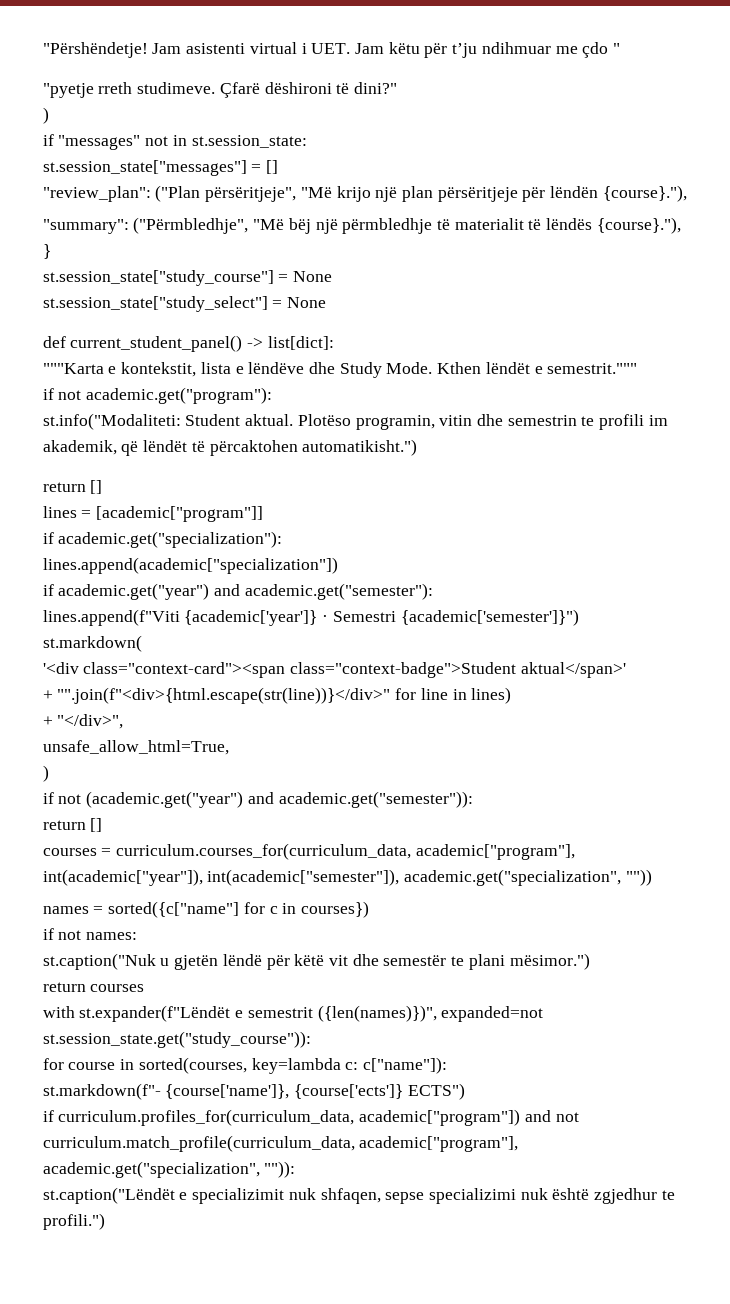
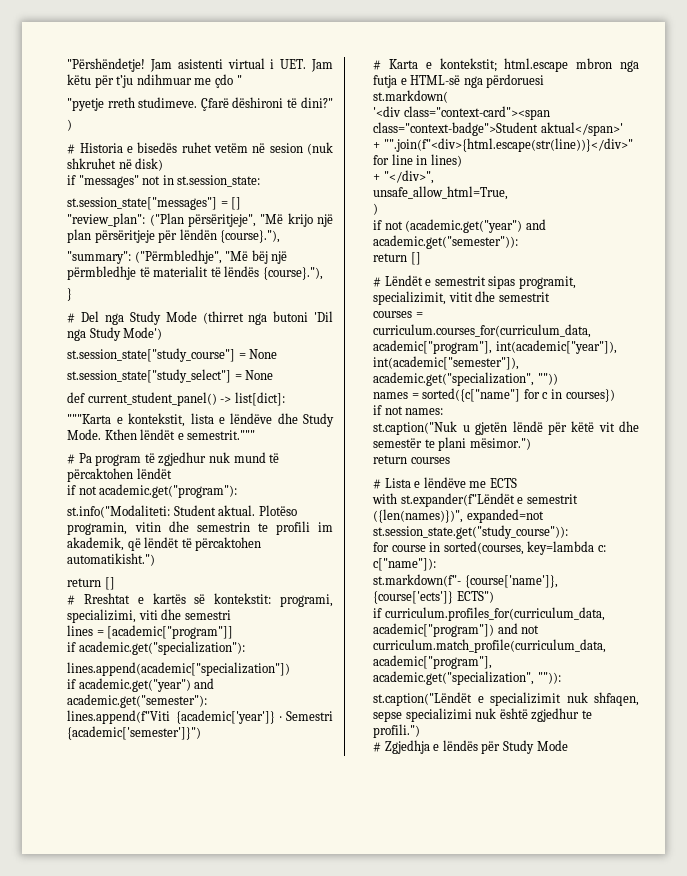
(49, 115) none -> [67,142,334,155] [67,158,164,171] // # Historia e bisedës ruhet vetëm në sesion (nuk shkruhet në disk)
(51, 251) none -> [67,311,334,325] [67,327,163,341] // # Del nga Study Mode (thirret nga butoni 'Dil nga Study Mode')
(638, 368) none -> [67,452,280,466] [67,468,172,482] // # Pa program të zgjedhur nuk mund të përcaktohen lëndët
(103, 487) none -> [67,593,333,607] [67,609,231,623] // # Rreshtat e kartës së kontekstit: programi, specializimi, viti dhe semestri
(579, 617) none -> [373,58,639,72] [373,74,545,88] // # Karta e kontekstit; html.escape mbron nga futja e HTML-së nga përdoruesi
(103, 825) none -> [373,275,576,289] [373,291,550,305] // # Lëndët e semestrit sipas programit, specializimit, vitit dhe semestrit
(145, 988) none -> [373,477,517,489] // # Lista e lëndëve me ECTS
(105, 1221) none -> [373,740,568,754] // # Zgjedhja e lëndës për Study Mode

